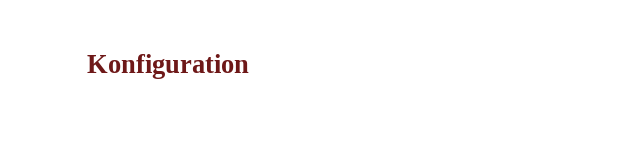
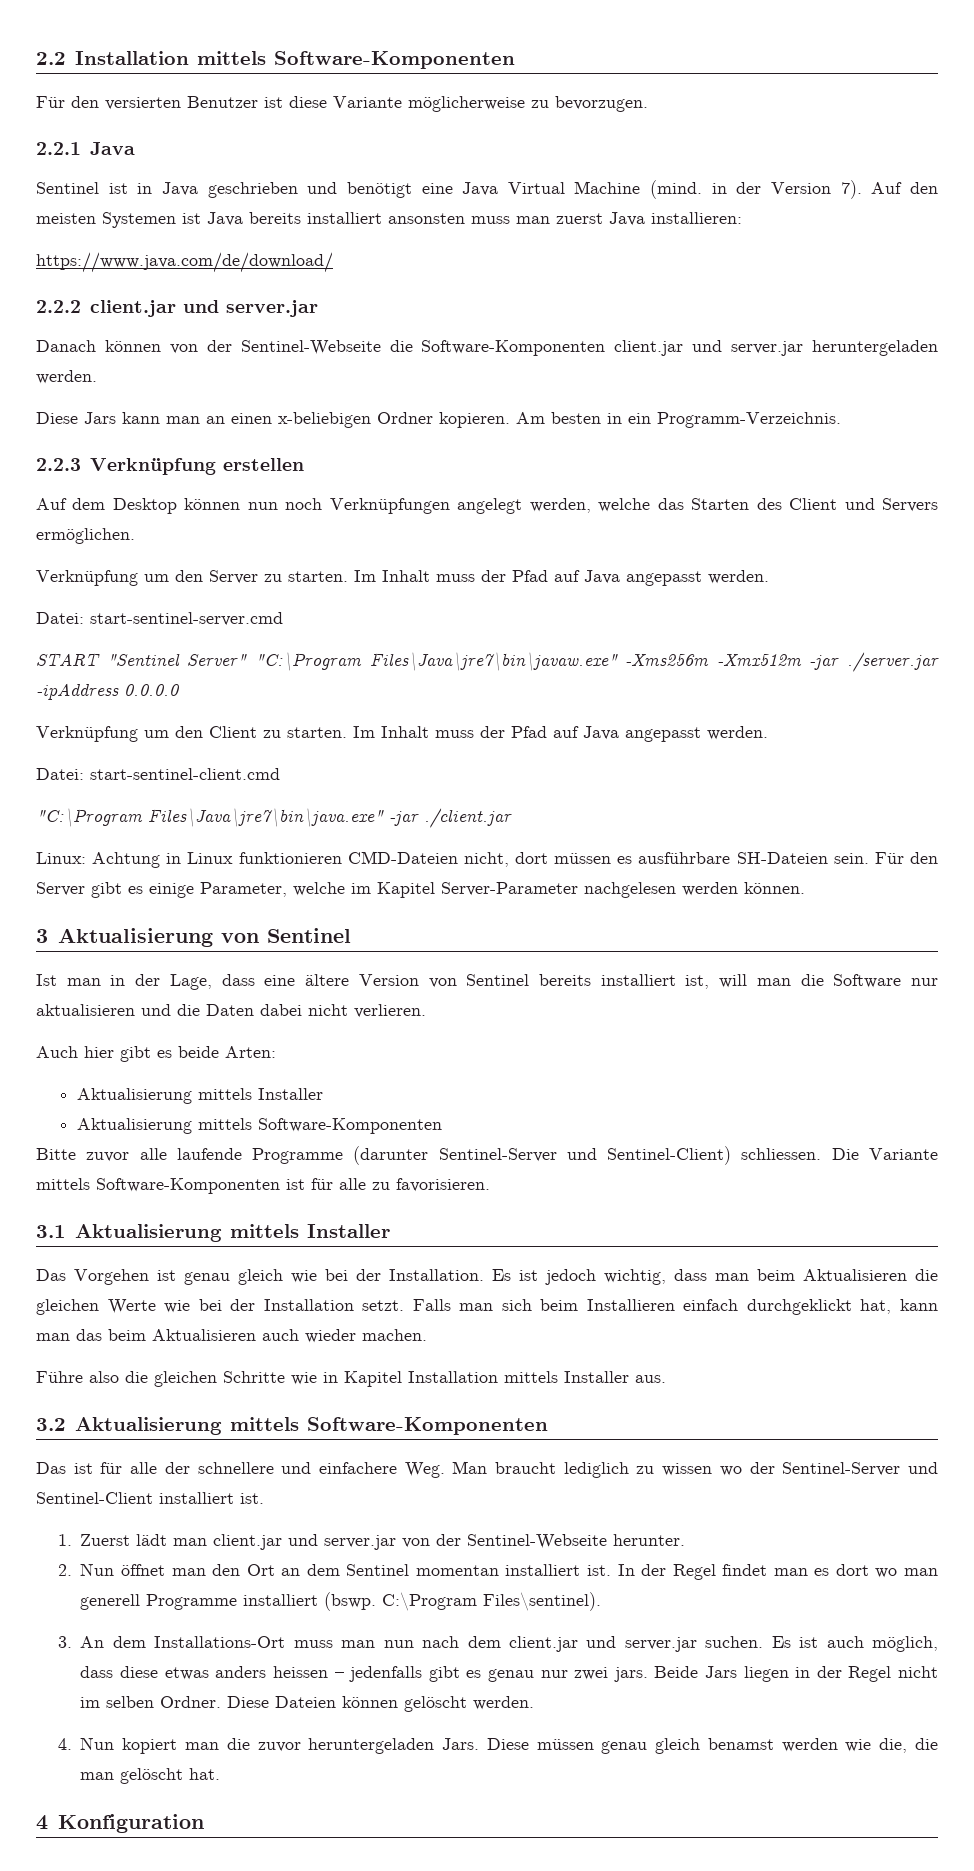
(87, 66) none -> [36,51,515,69] [36,96,648,112] [36,142,135,155] [36,180,938,199] [36,212,742,228] [36,252,333,273] [36,300,318,317] [36,340,938,356] [36,370,97,384] [36,412,841,428] [36,458,304,475] [36,498,939,514] [36,528,135,544] [36,570,769,586] [36,612,283,626] [36,652,939,672] [36,683,179,700] [36,726,768,742] [36,768,280,780] [36,808,512,828] [36,851,938,868] [36,882,805,898] [36,928,351,947] [36,974,938,990] [36,1004,426,1018] [36,1046,276,1062] [76,1088,323,1104] [76,1118,442,1134] [36,1146,938,1165] [36,1178,490,1194] [36,1224,390,1242] [36,1269,938,1285] [36,1299,938,1315] [36,1329,427,1343] [36,1371,666,1387] [36,1417,548,1435] [36,1461,939,1478] [36,1492,264,1504] [57,1534,686,1550] [57,1563,939,1580] [80,1592,602,1611] [57,1636,938,1652] [80,1666,938,1682] [80,1696,535,1712] [57,1737,938,1754] [80,1768,221,1784] [36,1815,48,1830] 2.2 Installation mittels Software-Komponenten // Für den versierten Benutzer ist diese Variante möglicherweise zu bevorzugen. // 2.2.1 Java // Sentinel ist in Java geschrieben und benötigt eine Java Virtual Machine (mind. in der Version 7). Auf den meisten Systemen ist Java bereits installiert ansonsten muss man zuerst Java installieren: // https://www.java.com/de/download/ // 2.2.2 client.jar und server.jar // Danach können von der Sentinel-Webseite die Software-Komponenten client.jar und server.jar heruntergeladen werden. // Diese Jars kann man an einen x-beliebigen Ordner kopieren. Am besten in ein Programm-Verzeichnis. // 2.2.3 Verknüpfung erstellen // Auf dem Desktop können nun noch Verknüpfungen angelegt werden, welche das Starten des Client und Servers ermöglichen. // Verknüpfung um den Server zu starten. Im Inhalt muss der Pfad auf Java angepasst werden. // Datei: start-sentinel-server.cmd // START "Sentinel Server" "C:\Program Files\Java\jre7\bin\javaw.exe" -Xms256m -Xmx512m -jar ./server.jar -ipAddress 0.0.0.0 // Verknüpfung um den Client zu starten. Im Inhalt muss der Pfad auf Java angepasst werden. // Datei: start-sentinel-client.cmd // "C:\Program Files\Java\jre7\bin\java.exe" -jar ./client.jar // Linux: Achtung in Linux funktionieren CMD-Dateien nicht, dort müssen es ausführbare SH-Dateien sein. Für den Server gibt es einige Parameter, welche im Kapitel Server-Parameter nachgelesen werden können. // 3 Aktualisierung von Sentinel // Ist man in der Lage, dass eine ältere Version von Sentinel bereits installiert ist, will man die Software nur aktualisieren und die Daten dabei nicht verlieren. // Auch hier gibt es beide Arten: // Aktualisierung mittels Installer // Aktualisierung mittels Software-Komponenten // Bitte zuvor alle laufende Programme (darunter Sentinel-Server und Sentinel-Client) schliessen. Die Variante mittels Software-Komponenten ist für alle zu favorisieren. // 3.1 Aktualisierung mittels Installer // Das Vorgehen ist genau gleich wie bei der Installation. Es ist jedoch wichtig, dass man beim Aktualisieren die gleichen Werte wie bei der Installation setzt. Falls man sich beim Installieren einfach durchgeklickt hat, kann man das beim Aktualisieren auch wieder machen. // Führe also die gleichen Schritte wie in Kapitel Installation mittels Installer aus. // 3.2 Aktualisierung mittels Software-Komponenten // Das ist für alle der schnellere und einfachere Weg. Man braucht lediglich zu wissen wo der Sentinel-Server und Sentinel-Client installiert ist. // 1. Zuerst lädt man client.jar und server.jar von der Sentinel-Webseite herunter. // 2. Nun öffnet man den Ort an dem Sentinel momentan installiert ist. In der Regel findet man es dort wo man generell Programme installiert (bswp. C:\Program Files\sentinel). // 3. An dem Installations-Ort muss man nun nach dem client.jar und server.jar suchen. Es ist auch möglich, dass diese etwas anders heissen – jedenfalls gibt es genau nur zwei jars. Beide Jars liegen in der Regel nicht im selben Ordner. Diese Dateien können gelöscht werden. // 4. Nun kopiert man die zuvor heruntergeladen Jars. Diese müssen genau gleich benamst werden wie die, die man gelöscht hat. // 4

